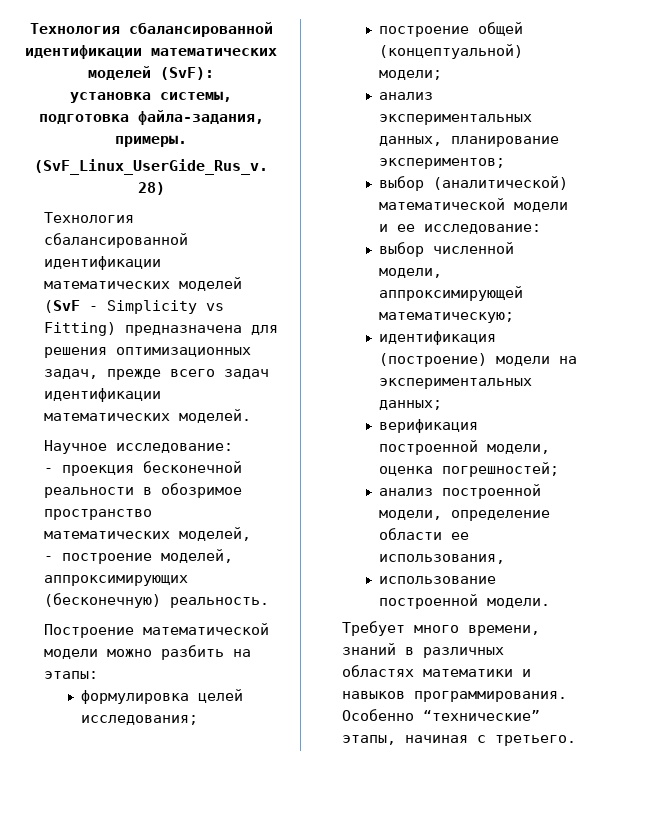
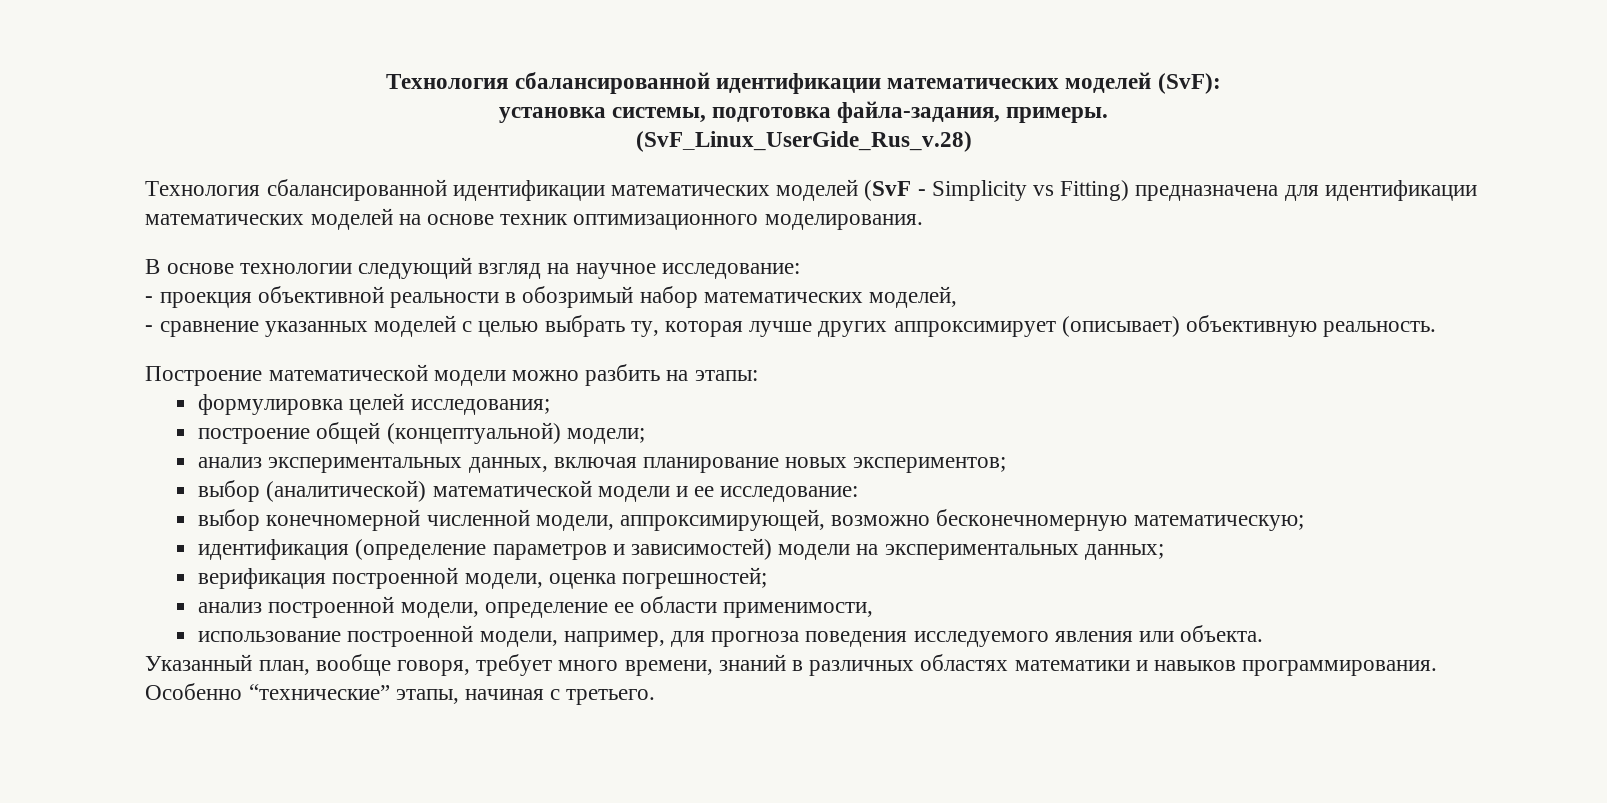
[43,347,251,358] [43,369,269,380] [43,388,161,402] [43,409,251,423] [43,440,107,454] решения оптимизационных задач, прежде всего задач идентификации математических моделей. // Научное -> [1324,180,1477,201] [145,208,923,230] [145,257,656,279] идентификации математических моделей на основе техник оптимизационного моделирования. // В основе технологии следующий взгляд на научное
[142,461,242,473] бесконечной -> [257,286,384,303] объективной
[160,483,242,498] [43,509,152,520] обозримое пространство -> [522,286,698,308] обозримый набор
[61,549,233,564] [43,575,188,586] [43,593,161,608] построение моделей, аппроксимирующих (бесконечную) -> [159,315,1318,337] сравнение указанных моделей с целью выбрать ту, которая лучше других аппроксимирует (описывает) объективную
[451,136,560,147] планирование -> [553,457,848,473] включая планирование новых
(425, 249) none -> [266,509,421,531] конечномерной
[379,286,524,301] аппроксимирующей -> [619,509,1128,531] аппроксимирующей, возможно бесконечномерную
[379,353,488,367] (построение) -> [355,538,772,560] (определение параметров и зависимостей)
[379,528,470,540] [379,554,506,564] области ее использования, -> [613,596,874,618] ее области применимости,
[487,598,551,608] [341,621,405,636] модели. // Требует -> [479,625,1264,647] [145,654,553,676] модели, например, для прогноза поведения исследуемого явления или объекта. // Указанный план, вообще говоря, требует

